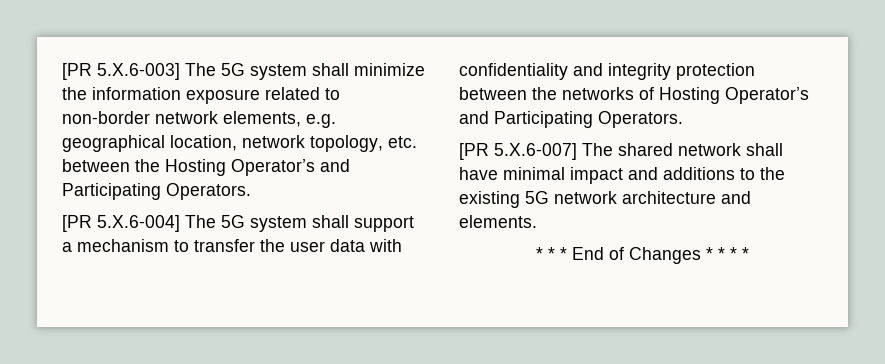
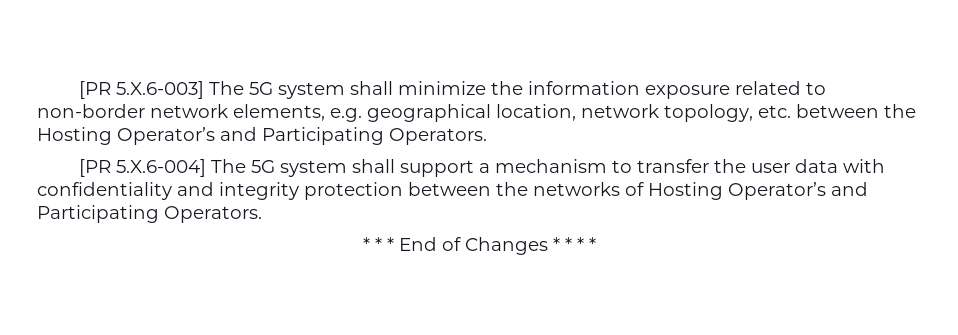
[459,143,783,160] [459,167,785,184] [459,191,751,208] [459,215,537,228] // [PR 5.X.6-007] The shared network shall have minimal impact and additions to the existing 5G network architecture and elements. -> (262, 214) none

